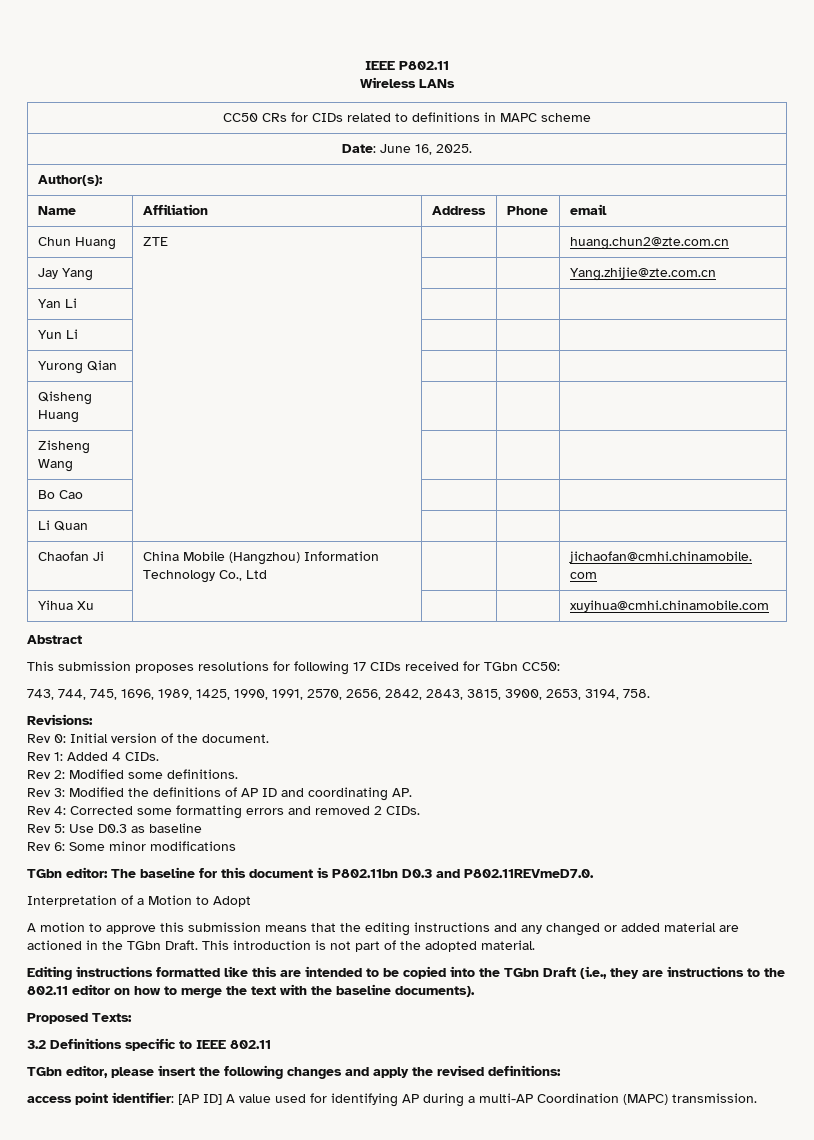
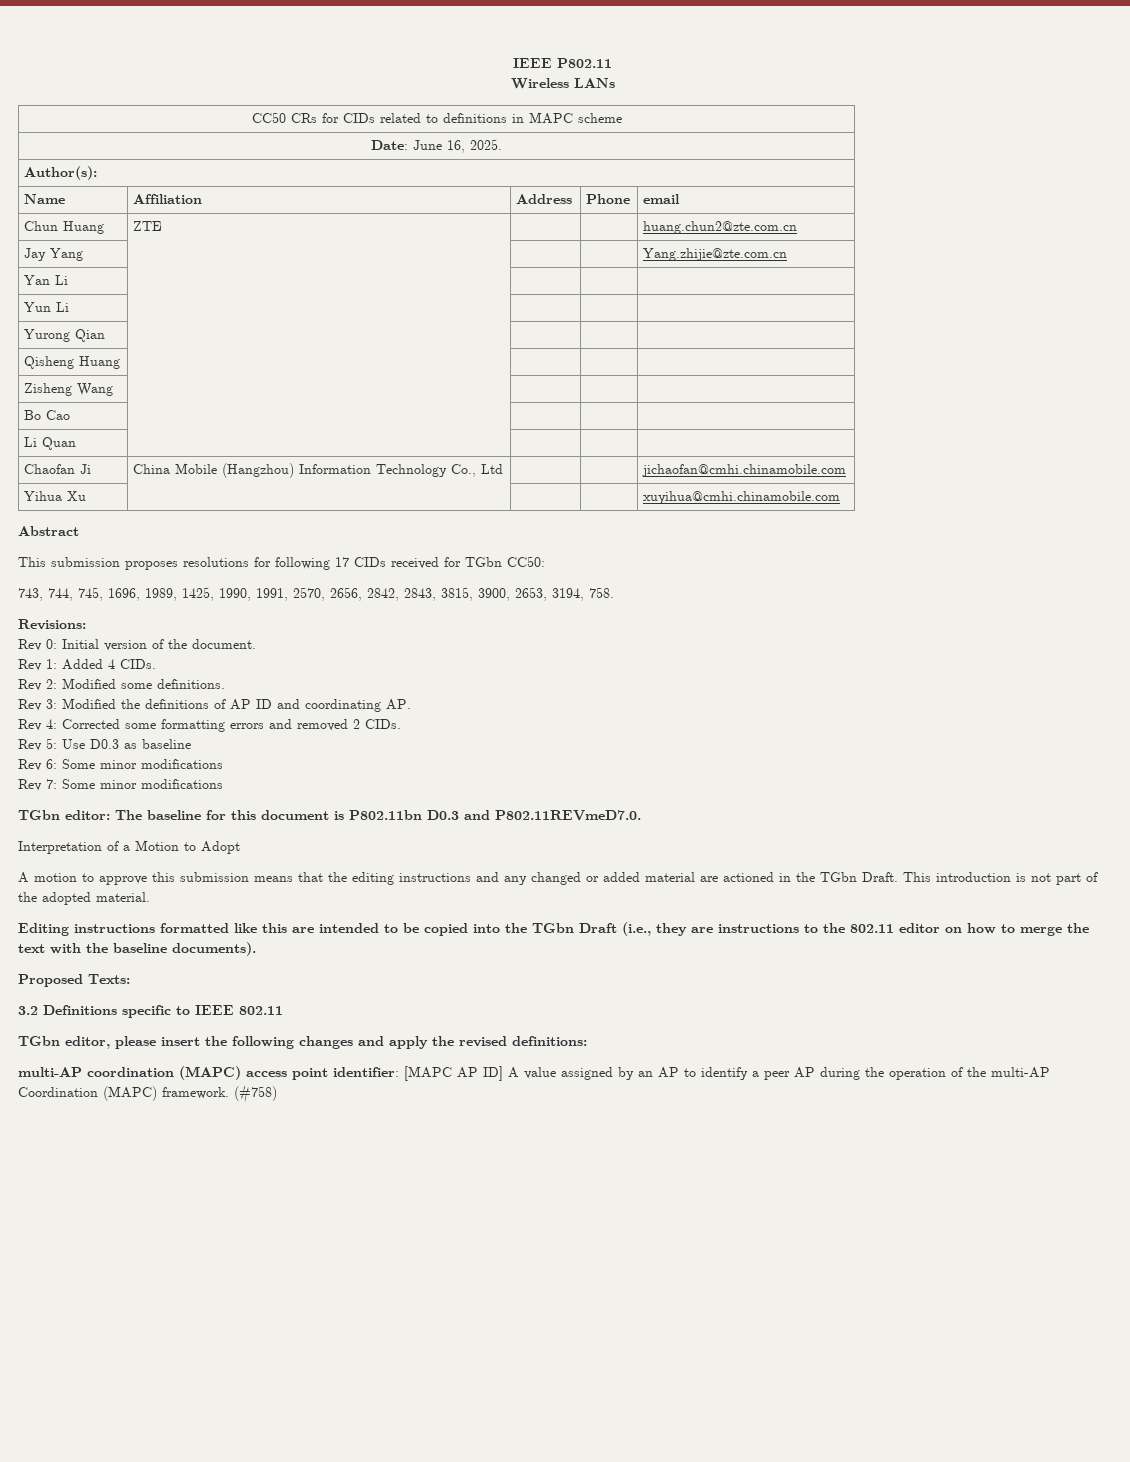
(236, 846) none -> [18,779,223,791] // Rev 7: Some minor modifications
(561, 1070) none -> [18,1066,241,1080] multi-AP coordination (MAPC)
[178,1094,199,1105] [AP -> [404,1066,478,1081] [MAPC AP
[275,1093,475,1107] used for identifying AP during a -> [561,1067,986,1080] assigned by an AP to identify a peer AP during the operation of the
[672,1093,757,1103] transmission. -> [162,1085,277,1103] framework. (#758)

